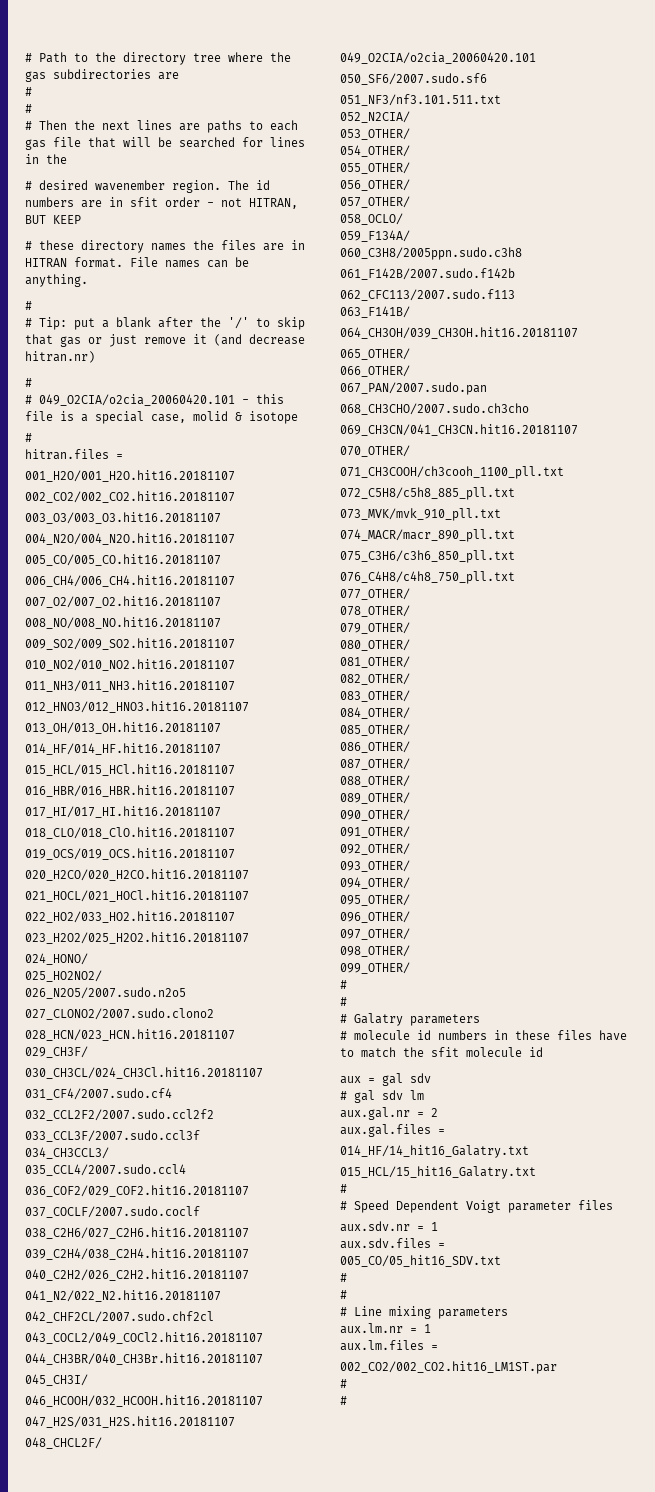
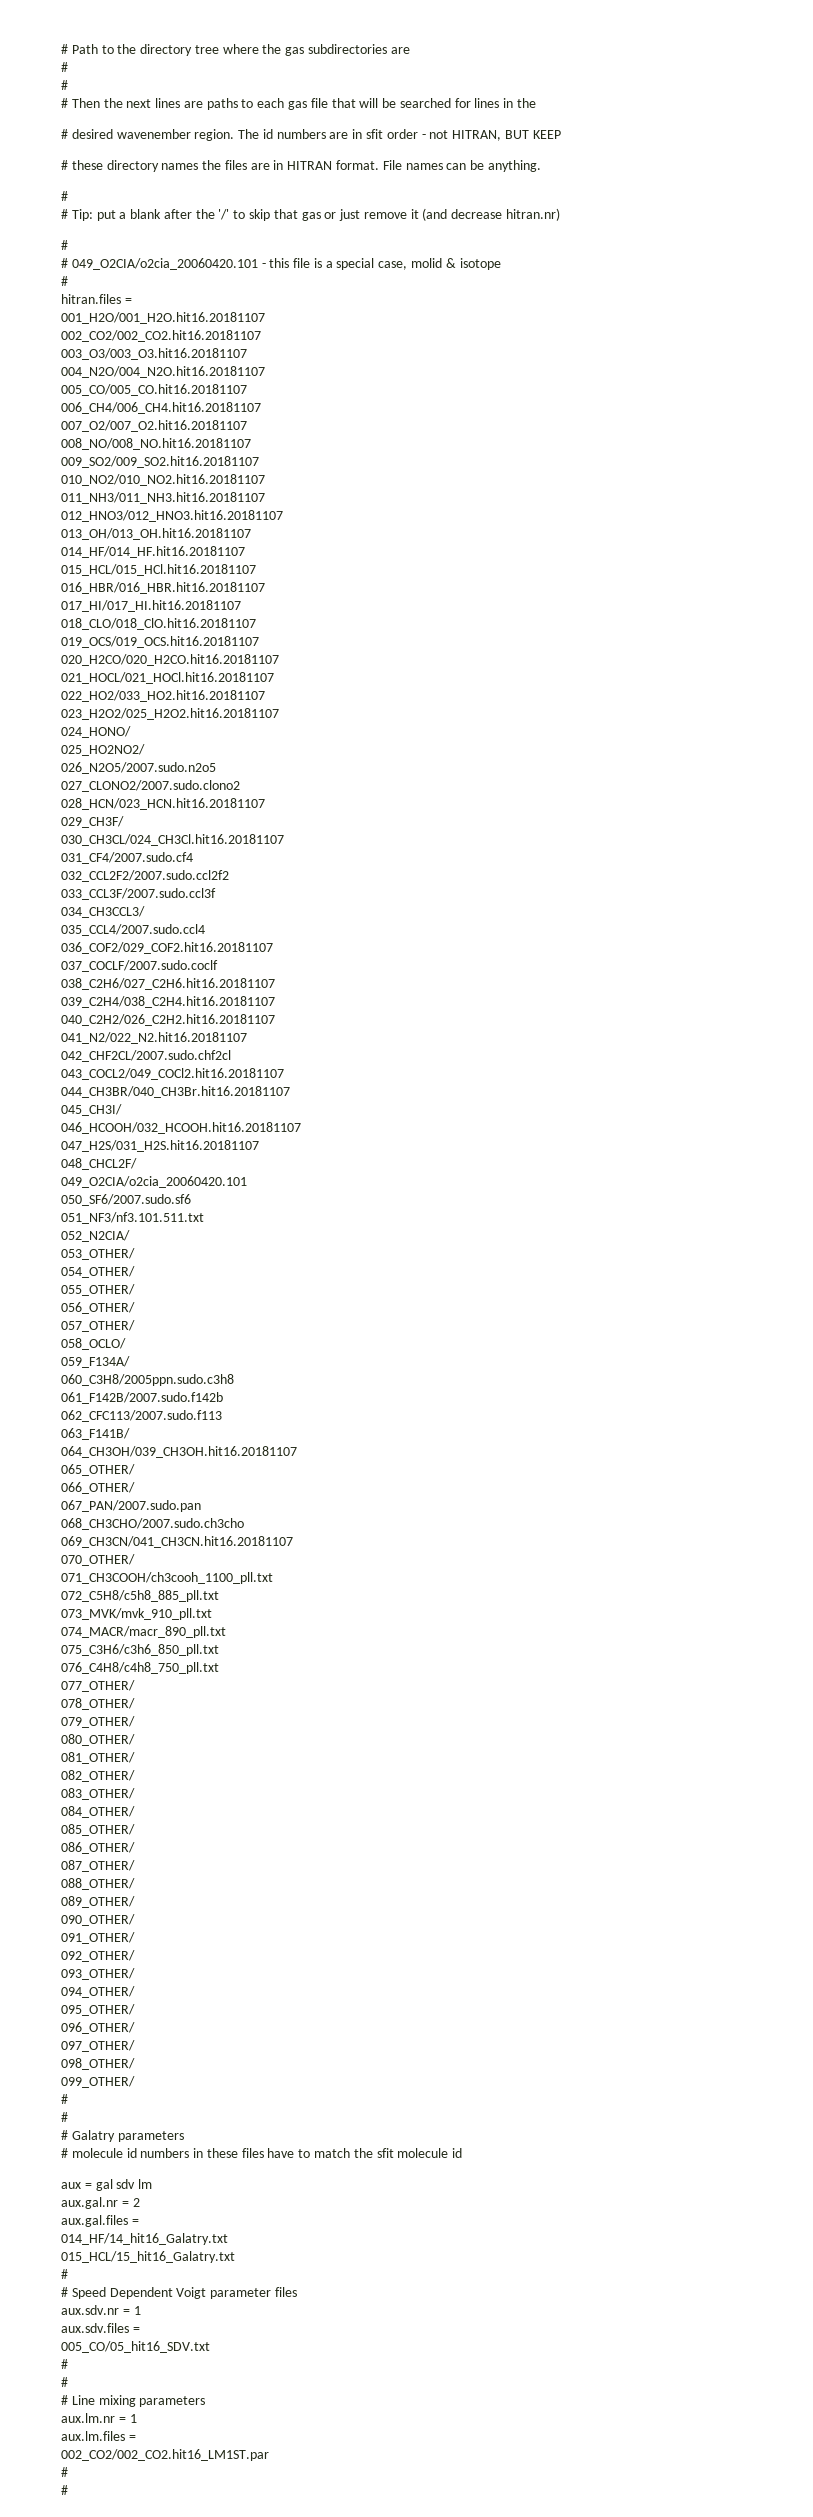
[340,1090,403,1103] // # gal sdv -> (136, 2184) none

